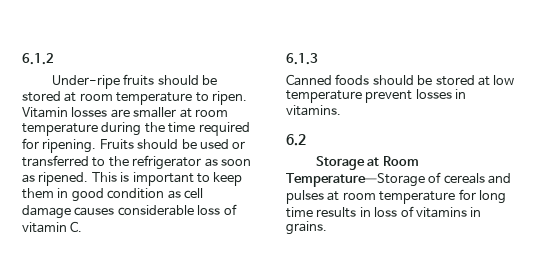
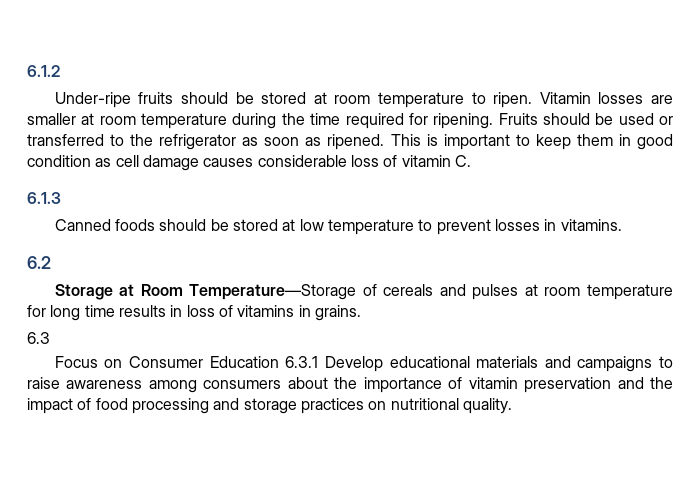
(362, 96) none -> [418,219,433,231] to
(327, 228) none -> [27,332,50,344] [54,356,674,372] [27,377,673,393] [27,398,512,414] // 6.3 // Focus on Consumer Education 6.3.1 Develop educational materials and campaigns to raise awareness among consumers about the importance of vitamin preservation and the impact of food processing and storage practices on nutritional quality.

